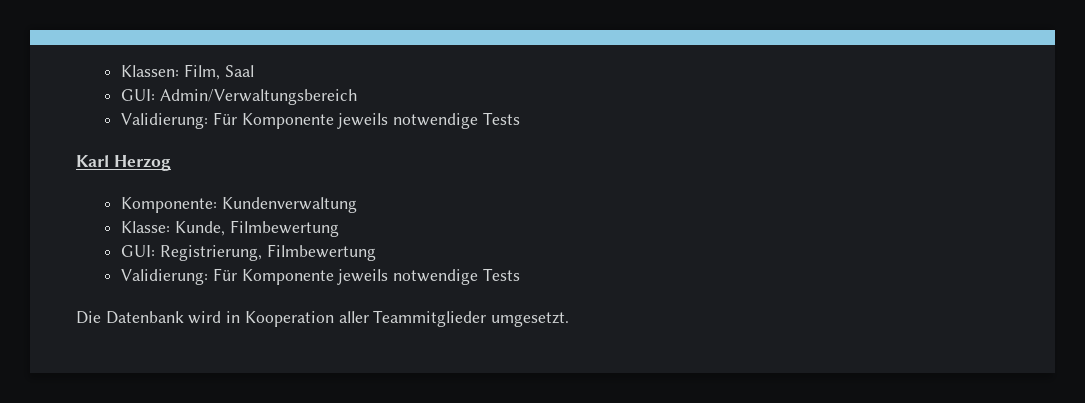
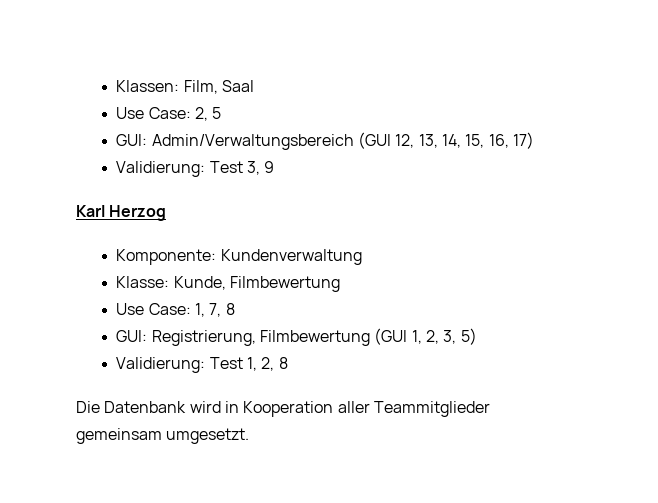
[121,89,358,105] [121,112,520,129] GUI: Admin/Verwaltungsbereich // Validierung: Für Komponente jeweils notwendige Tests -> [116,107,222,121] [116,132,534,150] [116,161,275,177] Use Case: 2, 5 // GUI: Admin/Verwaltungsbereich (GUI 12, 13, 14, 15, 16, 17) // Validierung: Test 3, 9
[121,244,376,261] [121,268,520,285] GUI: Registrierung, Filmbewertung // Validierung: Für Komponente jeweils notwendige Tests -> [116,303,235,317] [116,328,477,346] [116,357,288,373] Use Case: 1, 7, 8 // GUI: Registrierung, Filmbewertung (GUI 1, 2, 3, 5) // Validierung: Test 1, 2, 8
(487, 318) none -> [76,428,162,444] gemeinsam

